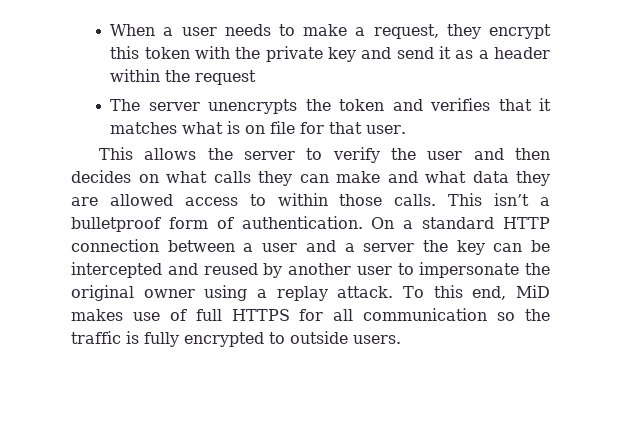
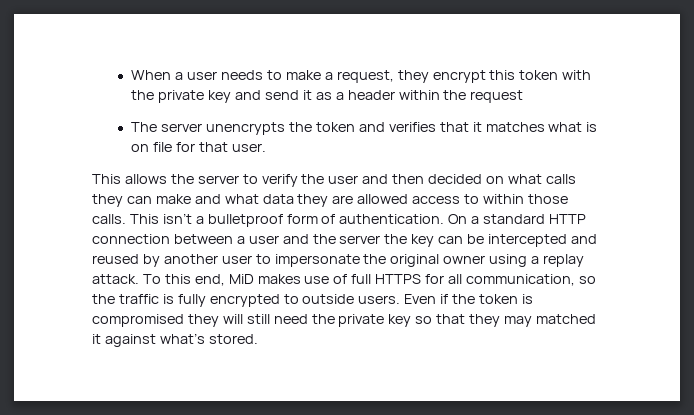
[71,170,131,183] decides -> [428,174,483,184] decided
[344,243,355,252] a -> [312,234,336,244] the
[363,308,488,321] communication -> [465,274,575,286] communication,
(401, 339) none -> [404,294,533,304] [92,314,596,327] [92,333,258,347] Even if the token is compromised they will still need the private key so that they may matched it against what’s stored.

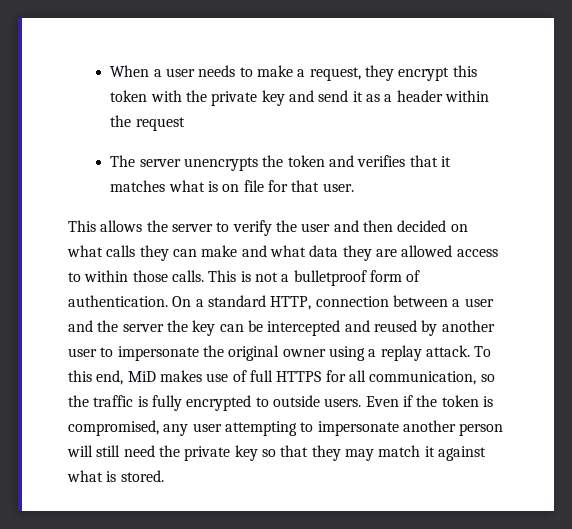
[162,213,192,224] isn’t -> [240,271,278,282] is not
[549,214,587,224] HTTP -> [270,296,312,310] HTTP,
[92,314,219,327] compromised they -> [68,420,504,436] compromised, any user attempting to impersonate another person
[535,314,596,324] matched -> [378,445,421,457] match
[159,333,205,344] what’s -> [67,470,117,482] what is

